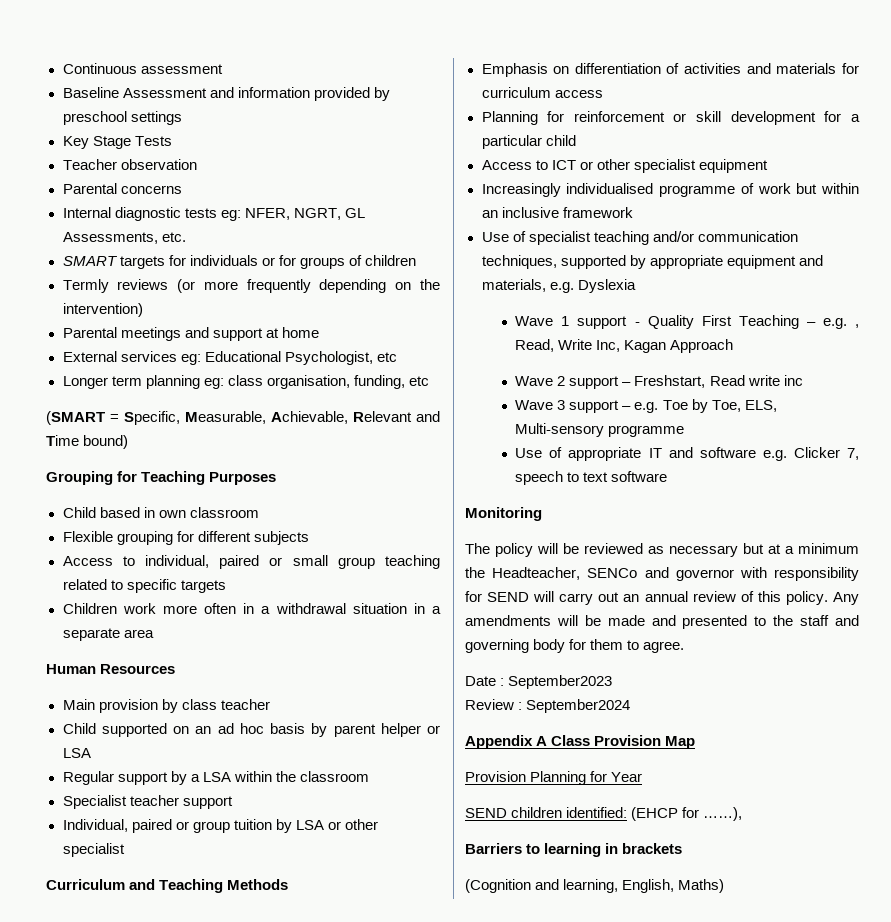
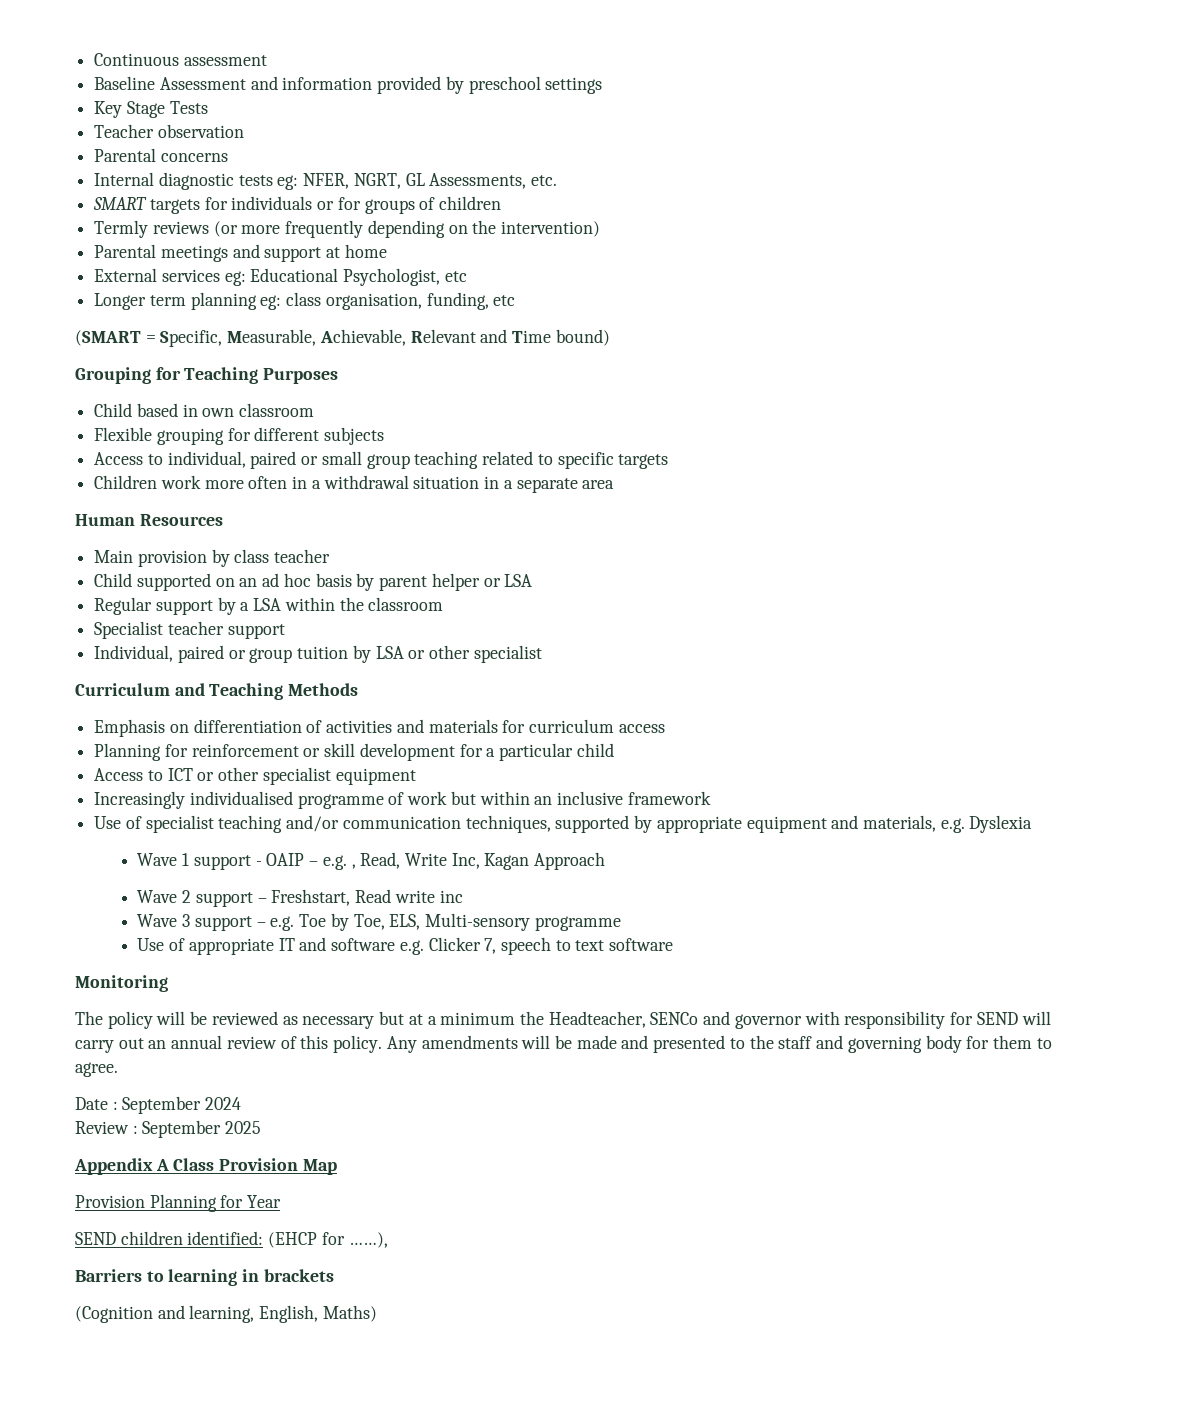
[647,315,799,329] Quality First Teaching -> [266,853,305,866] OAIP
[508,675,613,689] September2023 -> [122,1096,242,1114] September 2024
[526,699,631,713] September2024 -> [142,1120,262,1138] September 2025

